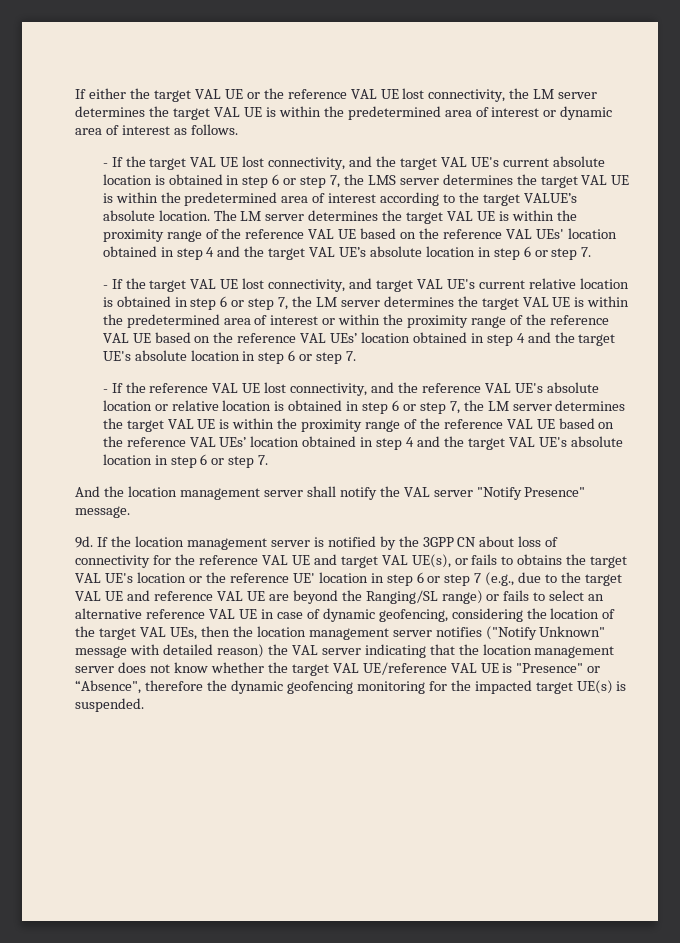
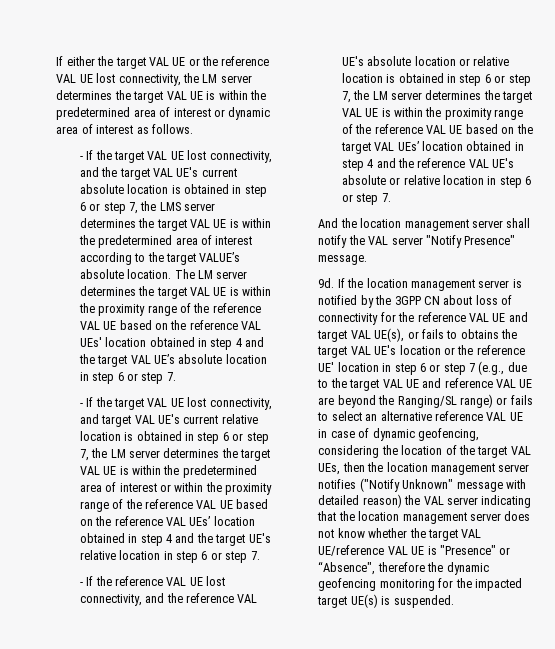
[134,350,187,361] absolute -> [79,550,116,560] relative
[126,436,623,450] reference VAL UEs’ location obtained in step 4 and the target VAL UE's absolute -> [340,141,524,154] [341,158,515,171] [341,175,440,185] target VAL UEs’ location obtained in step 4 and the reference VAL UE's absolute or relative

